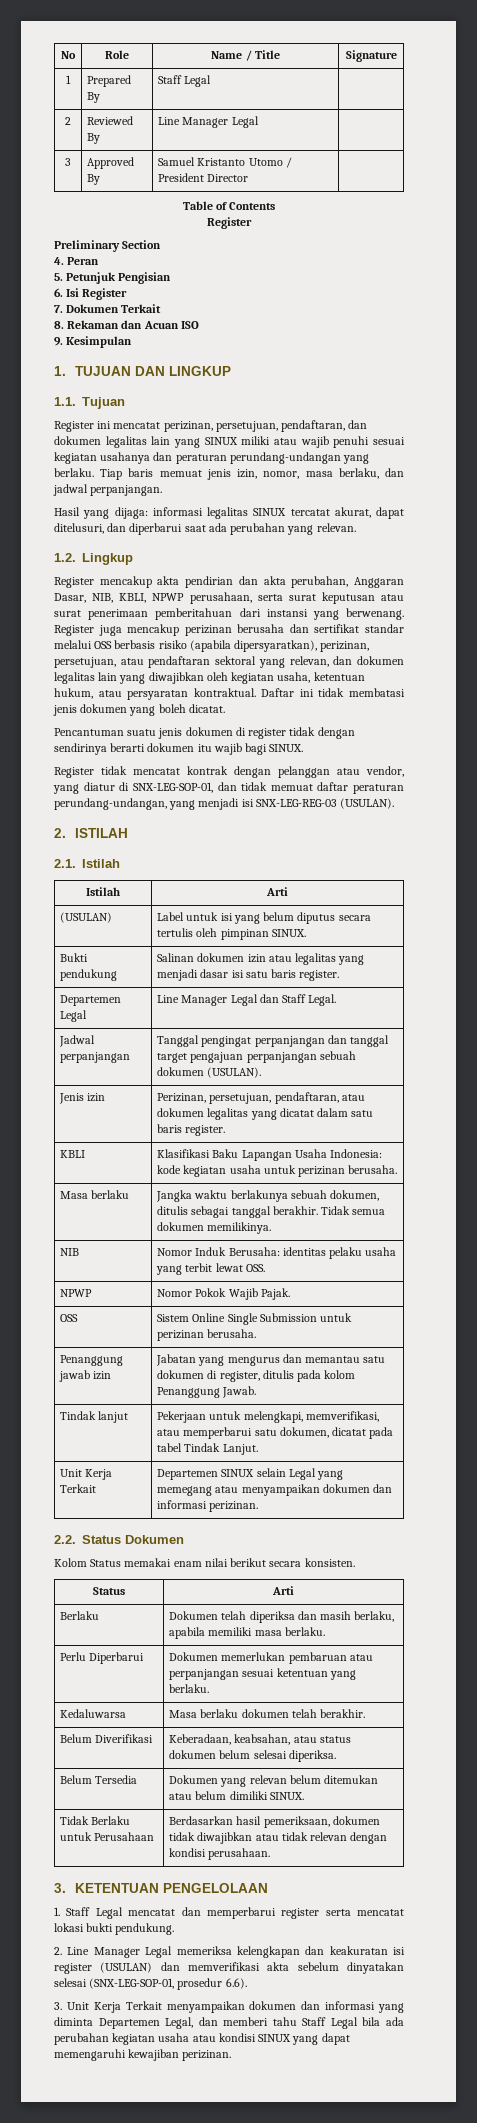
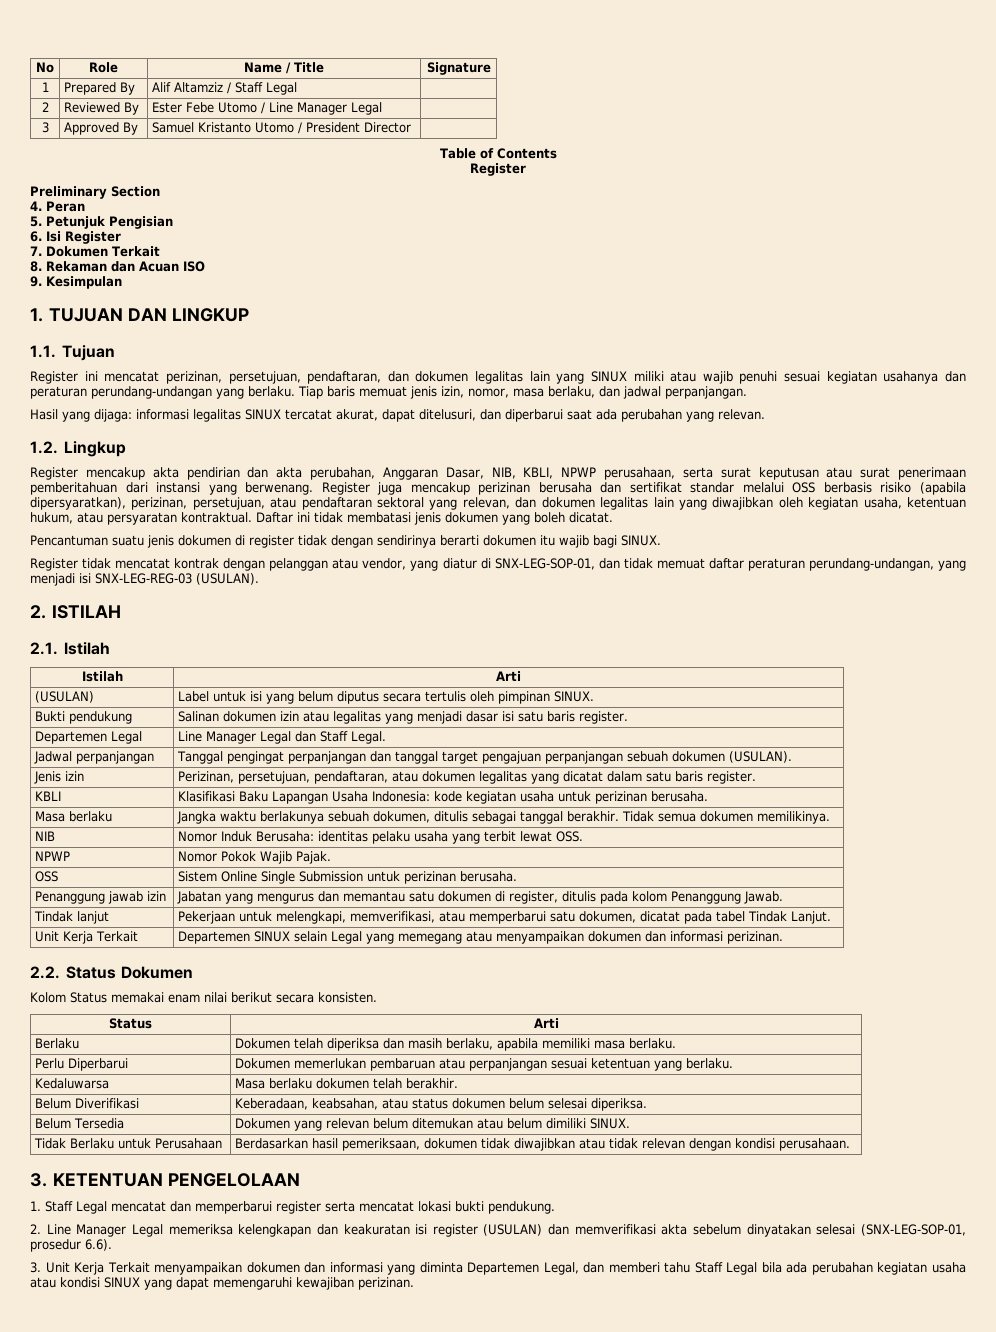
(101, 97) none -> [152,82,232,94] Alif Altamziz /
(101, 138) none -> [152,102,266,114] Ester Febe Utomo /

